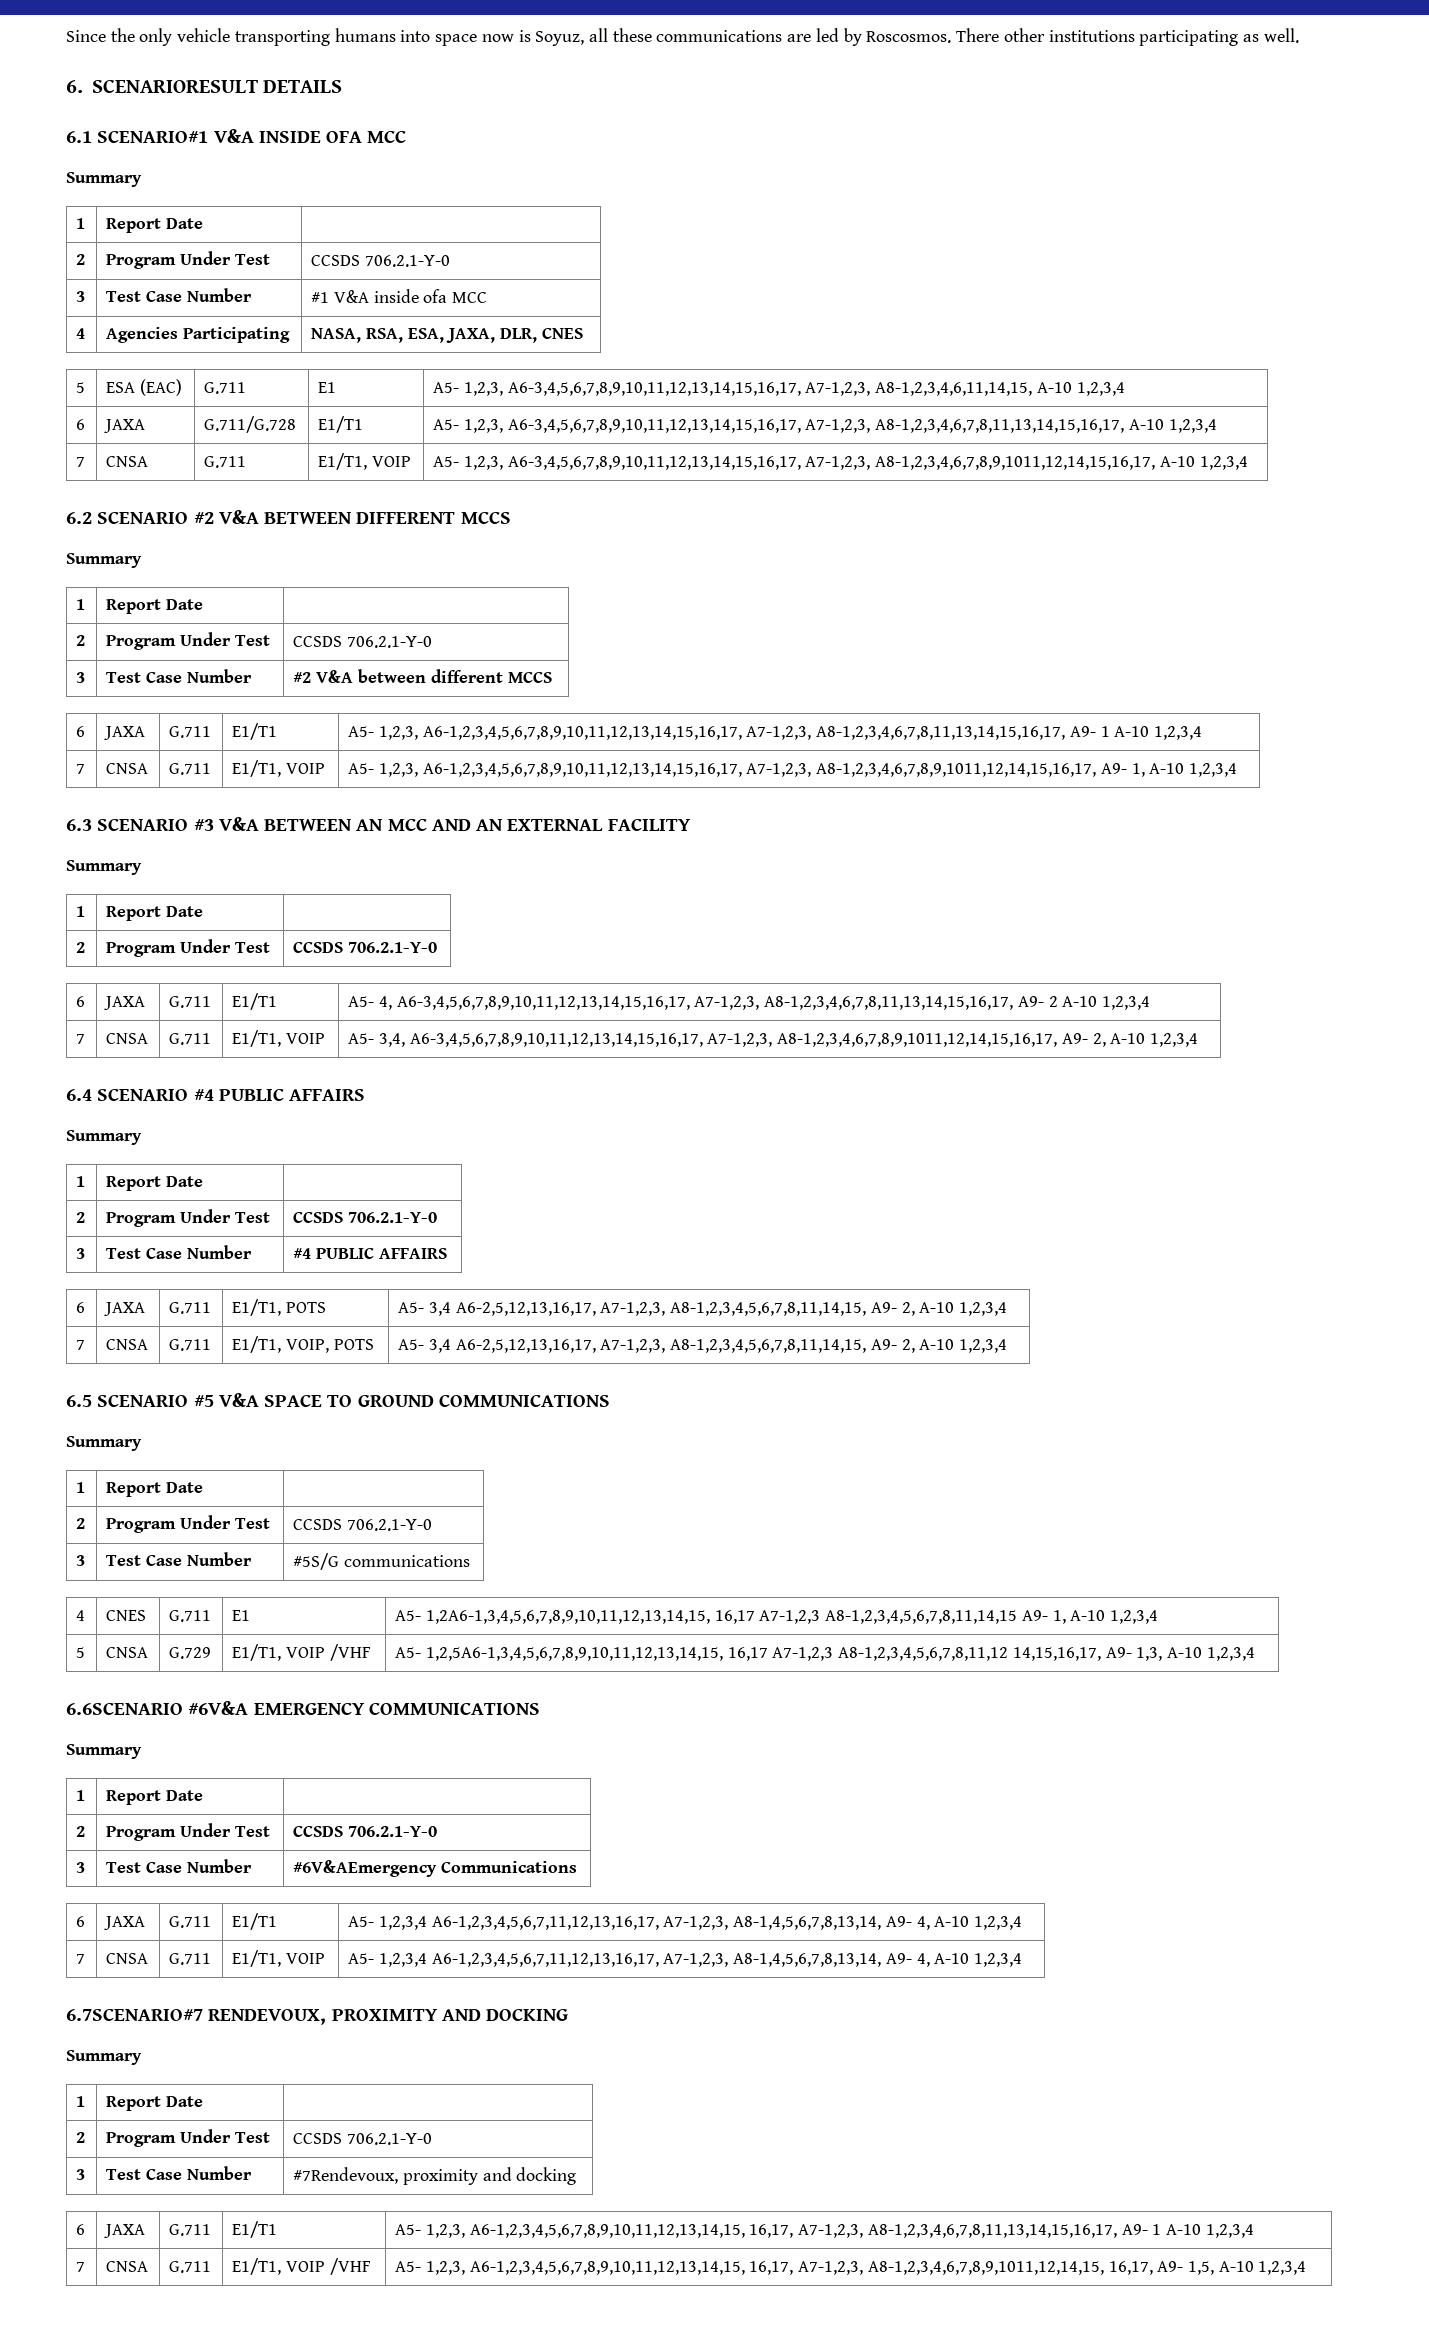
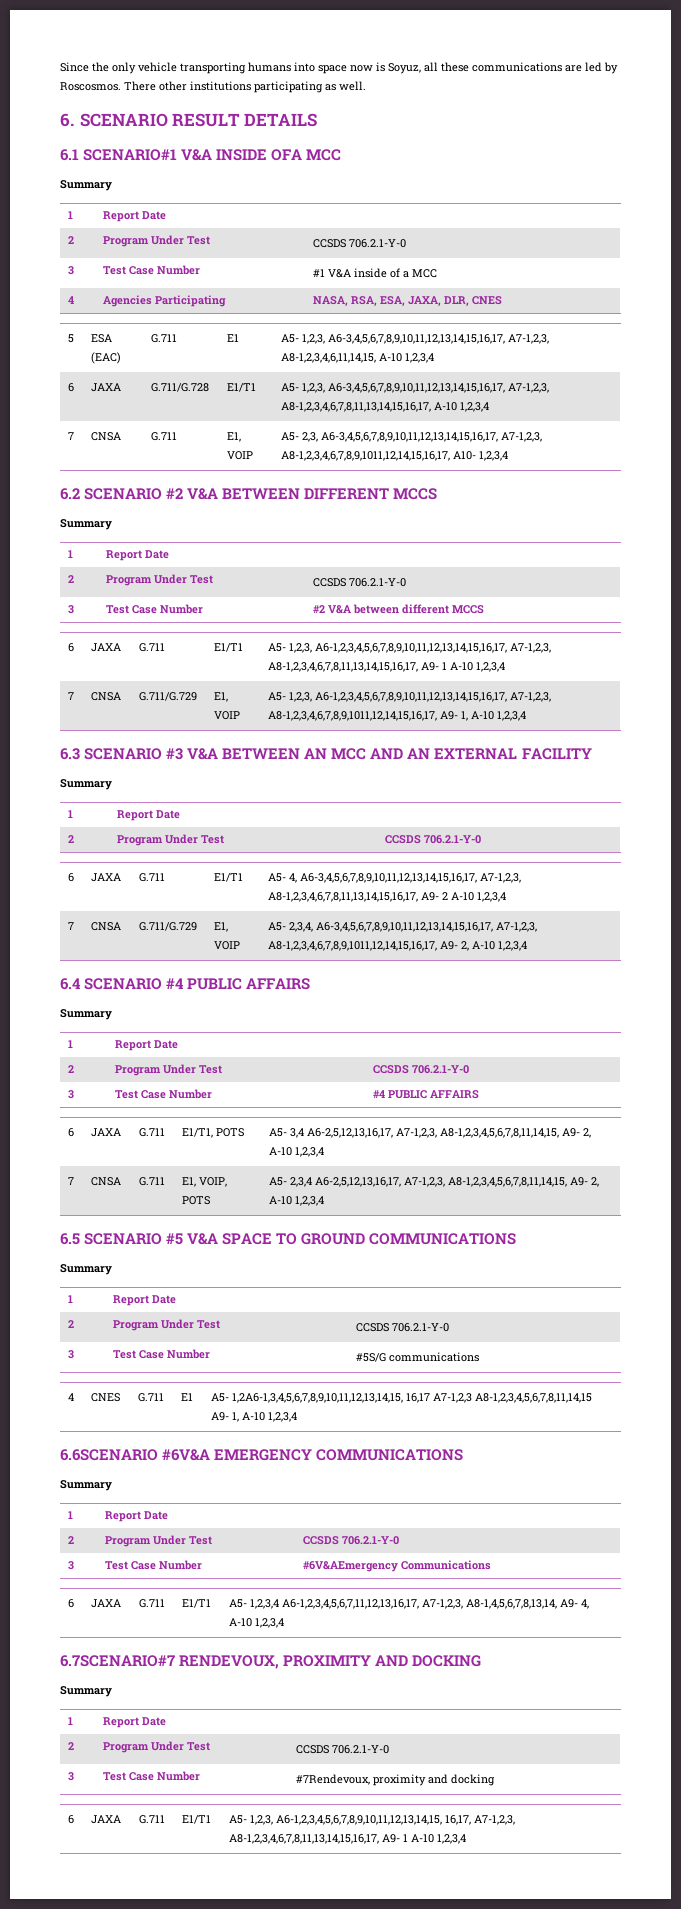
[91,80,259,93] SCENARIORESULT -> [79,113,241,127] SCENARIO RESULT
[423,289,448,303] ofa -> [390,268,410,278] of a
[318,453,411,470] [433,456,1195,470] E1/T1, VOIP | A5- 1,2,3, A6-3,4,5,6,7,8,9,10,11,12,13,14,15,16,17, A7-1,2,3, A8-1,2,3,4,6,7,8,9,1011,12,14,15,16,17, A-10 -> [227,432,242,442] [227,451,254,460] [281,432,543,442] [281,451,477,461] E1, VOIP | A5- 2,3, A6-3,4,5,6,7,8,9,10,11,12,13,14,15,16,17, A7-1,2,3, A8-1,2,3,4,6,7,8,9,1011,12,14,15,16,17, A10-
[169,763,212,775] [232,760,282,777] G.711 | E1/T1, -> [139,692,198,701] [214,692,229,702] G.711/G.729 | E1,
[169,1033,212,1045] [232,1030,325,1047] [348,1033,405,1047] G.711 | E1/T1, VOIP | A5- 3,4, -> [139,922,198,931] [214,922,229,932] [214,941,241,950] [268,922,314,932] G.711/G.729 | E1, VOIP | A5- 2,3,4,
[232,1336,282,1353] E1/T1, -> [182,1177,197,1187] E1,
[428,1339,451,1353] 3,4 -> [290,1177,313,1187] 2,3,4
[76,1647,86,1658] [106,1647,149,1658] [169,1647,212,1659] [232,1644,371,1661] [395,1647,1255,1661] // 5 | CNSA | G.729 | E1/T1, VOIP /VHF | A5- 1,2,5A6-1,3,4,5,6,7,8,9,10,11,12,13,14,15, 16,17 A7-1,2,3 A8-1,2,3,4,5,6,7,8,11,12 14,15,16,17, A9- 1,3, A-10 1,2,3,4 -> (298, 1417) none
[76,1954,86,1964] [106,1953,149,1964] [169,1953,212,1965] [232,1950,325,1967] [348,1953,1022,1967] // 7 | CNSA | G.711 | E1/T1, VOIP | A5- 1,2,3,4 A6-1,2,3,4,5,6,7,11,12,13,16,17, A7-1,2,3, A8-1,4,5,6,7,8,13,14, A9- 4, A-10 1,2,3,4 -> (285, 1623) none
[76,2262,86,2272] [106,2261,149,2272] [169,2261,212,2273] [232,2258,371,2275] [395,2261,1307,2275] // 7 | CNSA | G.711 | E1/T1, VOIP /VHF | A5- 1,2,3, A6-1,2,3,4,5,6,7,8,9,10,11,12,13,14,15, 16,17, A7-1,2,3, A8-1,2,3,4,6,7,8,9,1011,12,14,15, 16,17, A9- 1,5, A-10 1,2,3,4 -> (467, 1839) none

